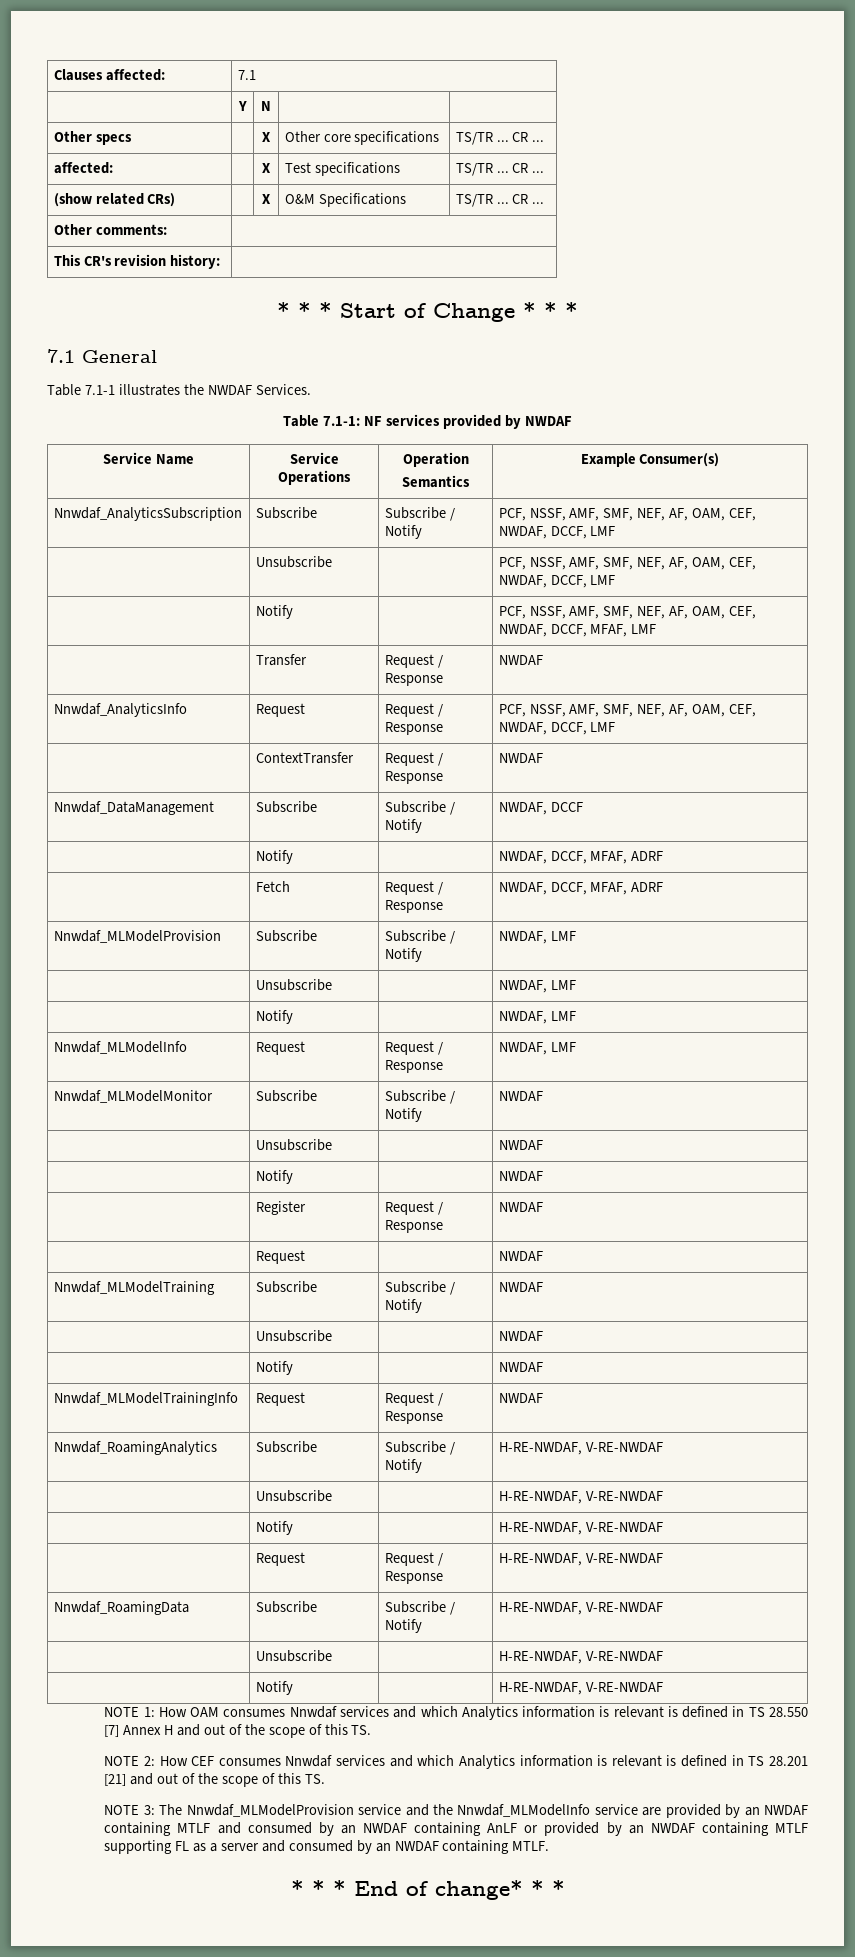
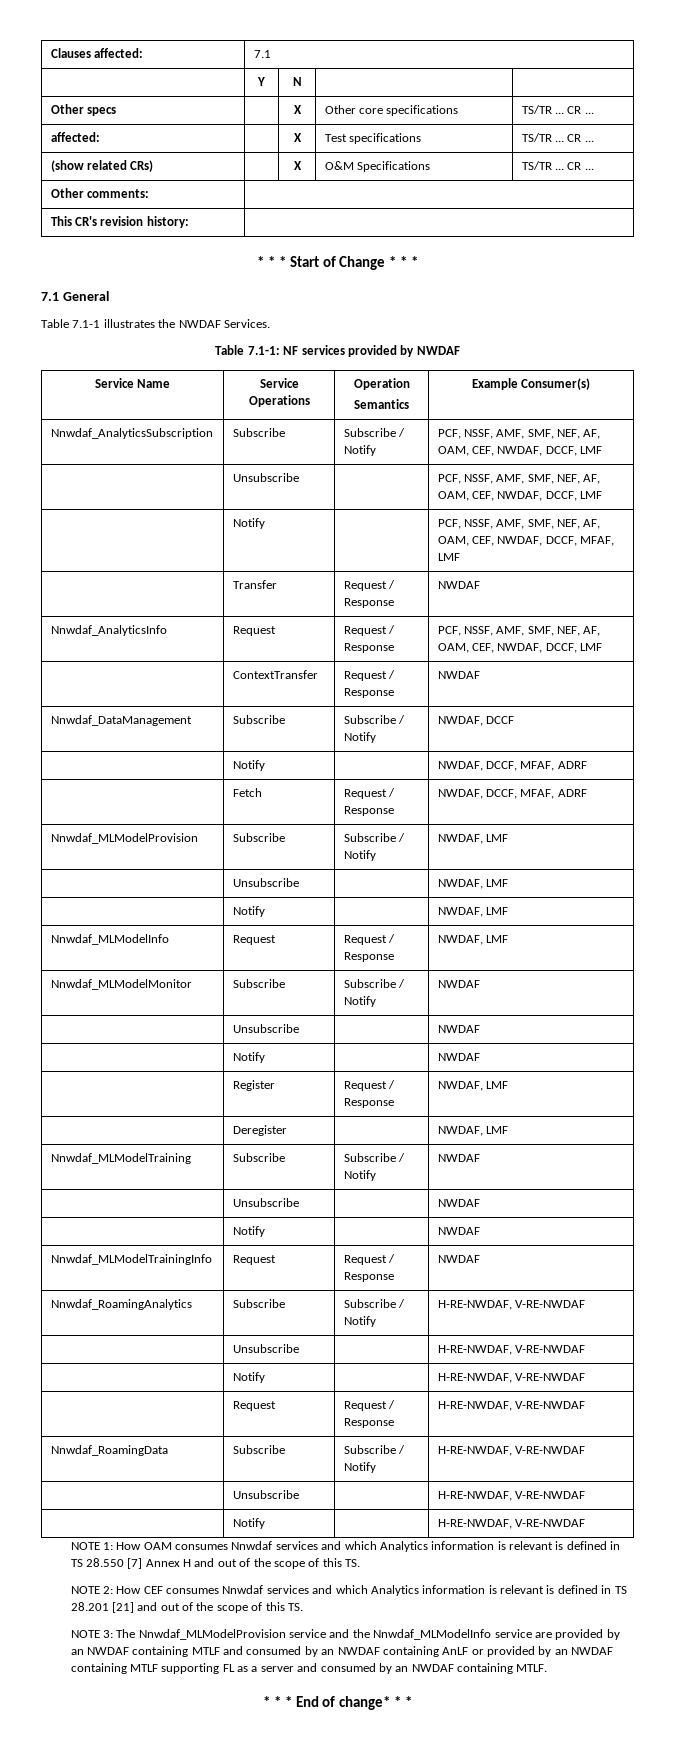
[498,1202,543,1212] [255,1250,305,1264] [498,1251,543,1261] NWDAF // | Request | | NWDAF -> [437,1081,508,1091] [232,1125,287,1136] [437,1126,508,1136] NWDAF, LMF // | Deregister | | NWDAF, LMF

